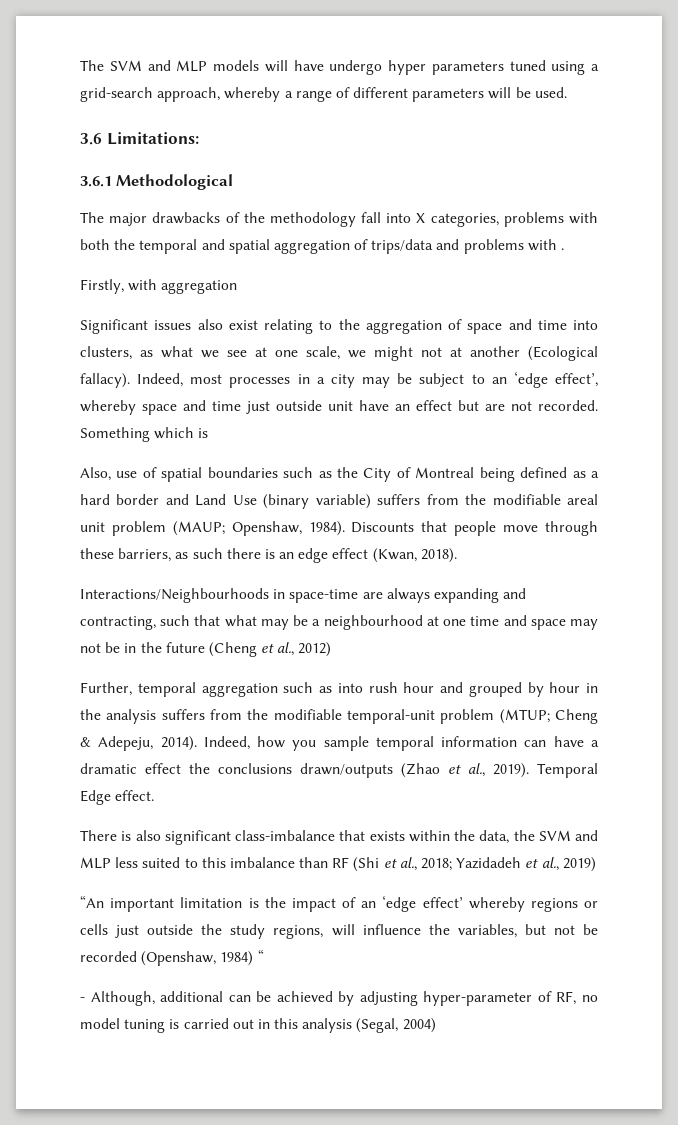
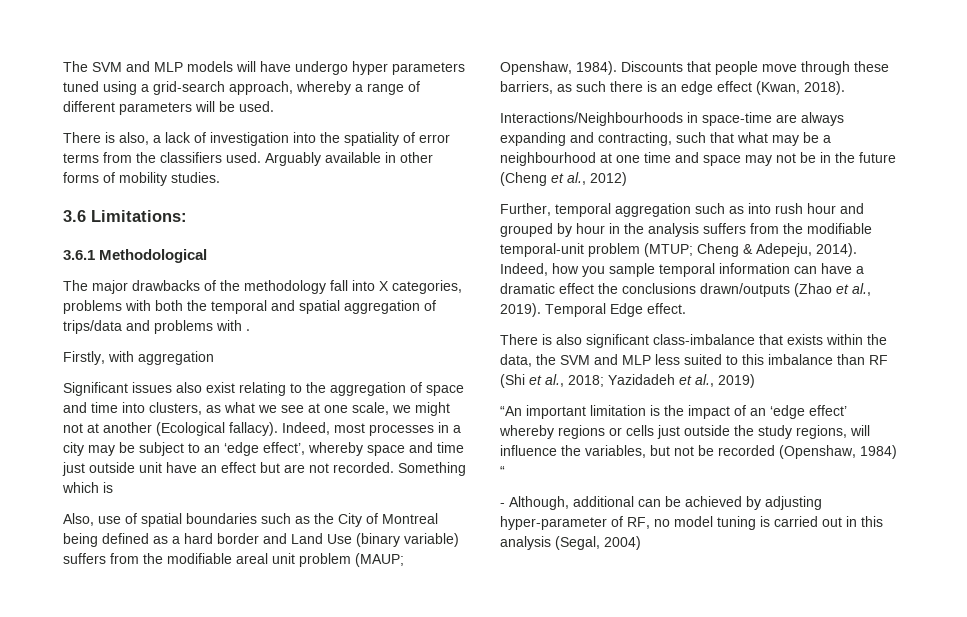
(567, 92) none -> [63,132,450,146] [63,152,433,166] [63,172,220,186] // There is also, a lack of investigation into the spatiality of error terms from the classifiers used. Arguably available in other forms of mobility studies.

